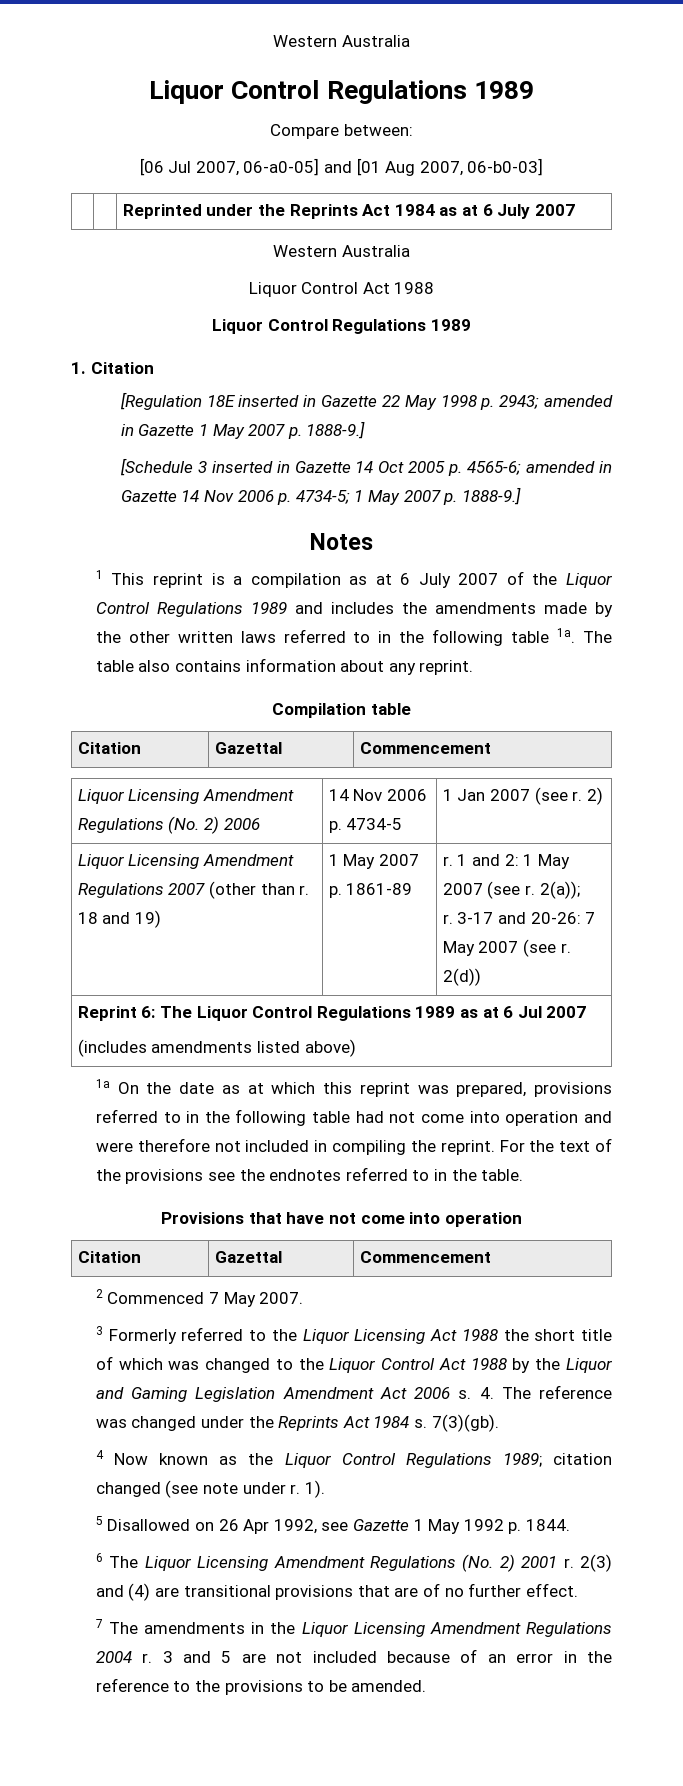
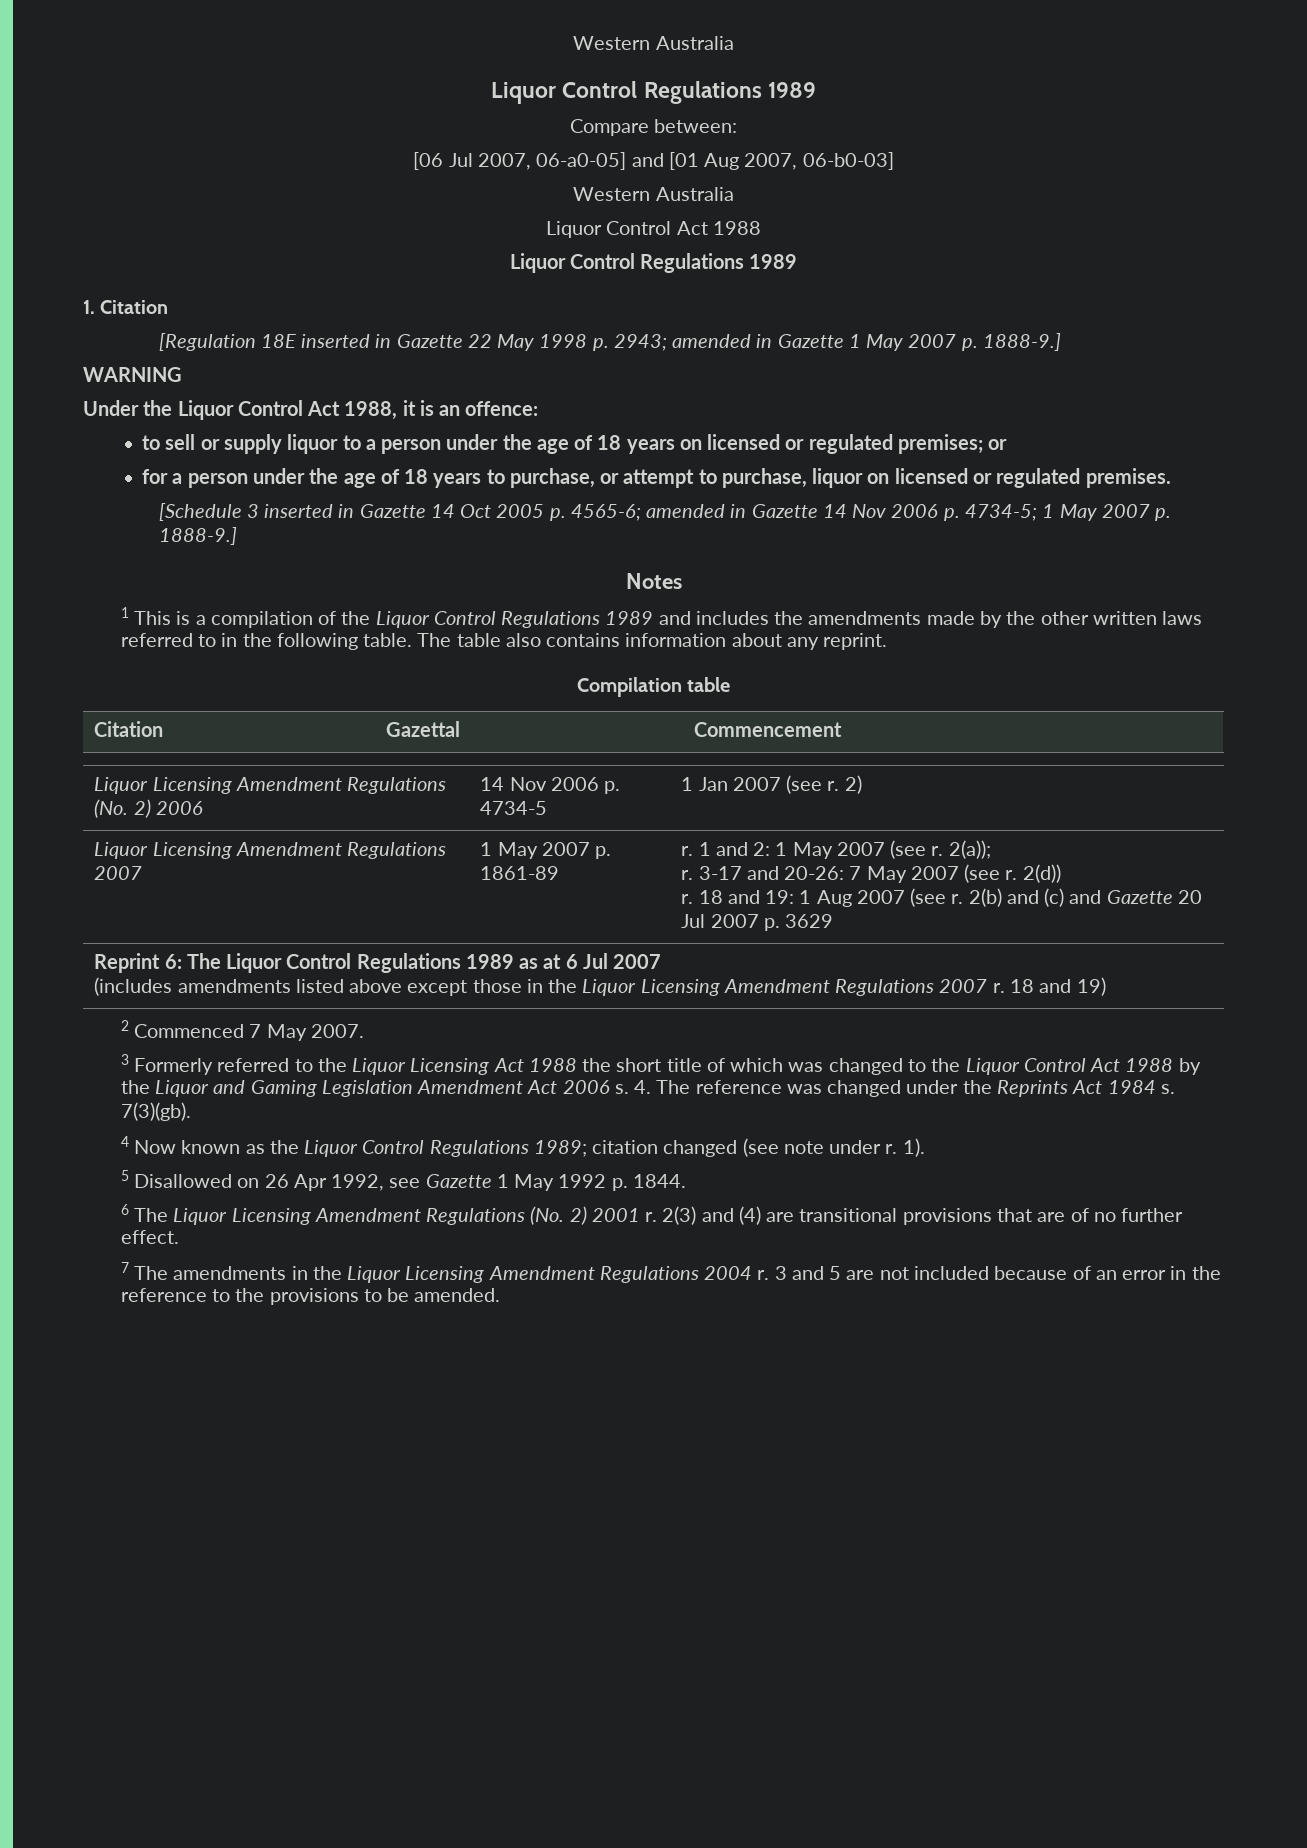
[122,204,575,219] // | | Reprinted under the Reprints Act 1984 as at 6 July 2007 -> (894, 161) none
(366, 430) none -> [83,367,182,382] [83,400,539,420] [142,434,1008,454] [142,468,1171,488] // WARNING // Under the Liquor Control Act 1988, it is an offence: // to sell or supply liquor to a person under the age of 18 years on licensed or regulated premises; or // for a person under the age of 18 years to purchase, or attempt to purchase, liquor on licensed or regulated premises.
[152,573,203,588] reprint -> (172, 618) none
[349,573,499,588] as at 6 July 2007 -> (313, 619) none
[511,628,576,643] table 1a. -> [363,633,413,647] table.
[209,881,310,899] [77,910,162,928] (other than r. 18 and 19) -> (143, 873) none
(481, 977) none -> [681,888,1203,907] [681,914,834,931] // r. 18 and 19: 1 Aug 2007 (see r. 2(b) and (c) and Gazette 20 Jul 2007 p. 3629
[304,1039,356,1057] [95,1079,612,1097] [95,1109,613,1126] [95,1138,612,1155] [95,1167,524,1184] [161,1212,522,1227] [77,1251,141,1263] [214,1251,282,1263] [359,1251,491,1263] above) // 1a On the date as at which this reprint was prepared, provisions referred to in the following table had not come into operation and were therefore not included in compiling the reprint. For the text of the provisions see the endnotes referred to in the table. // Provisions that have not come into operation // Citation | Gazettal | Commencement -> [349,977,1106,996] above except those in the Liquor Licensing Amendment Regulations 2007 r. 18 and 19)

